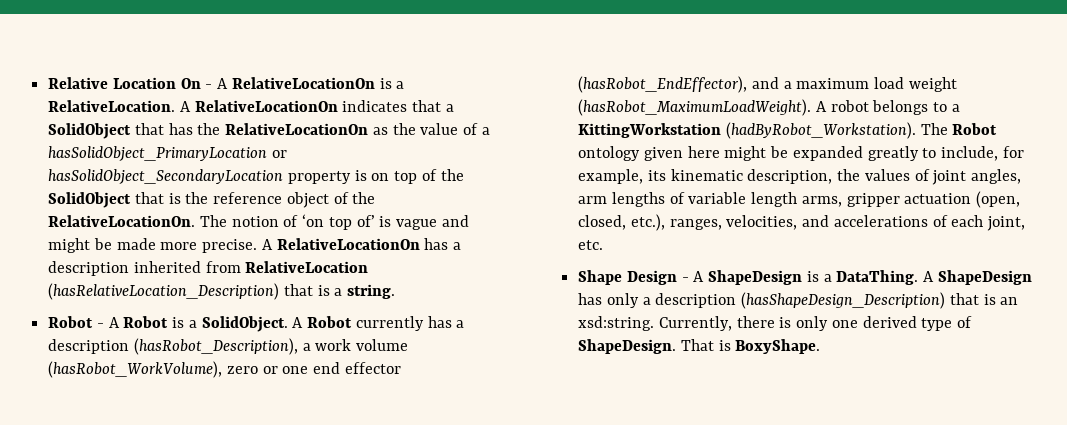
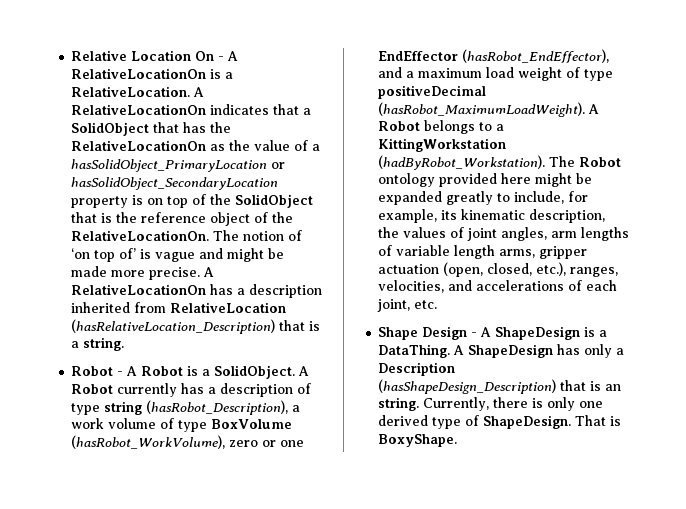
(130, 346) none -> [297,383,312,394] [71,401,143,415] of type string
(409, 345) none -> [160,418,293,432] of type BoxVolume
[313,362,401,374] end effector -> [378,51,459,61] EndEffector
(957, 84) none -> [566,67,614,81] [378,85,487,99] of type positiveDecimal
[830,100,869,112] robot -> [378,121,421,131] Robot
[643,147,683,161] given -> [439,173,498,187] provided
[655,293,737,308] description -> [378,362,456,376] Description
[578,316,655,331] xsd:string. -> [378,397,420,411] string.

